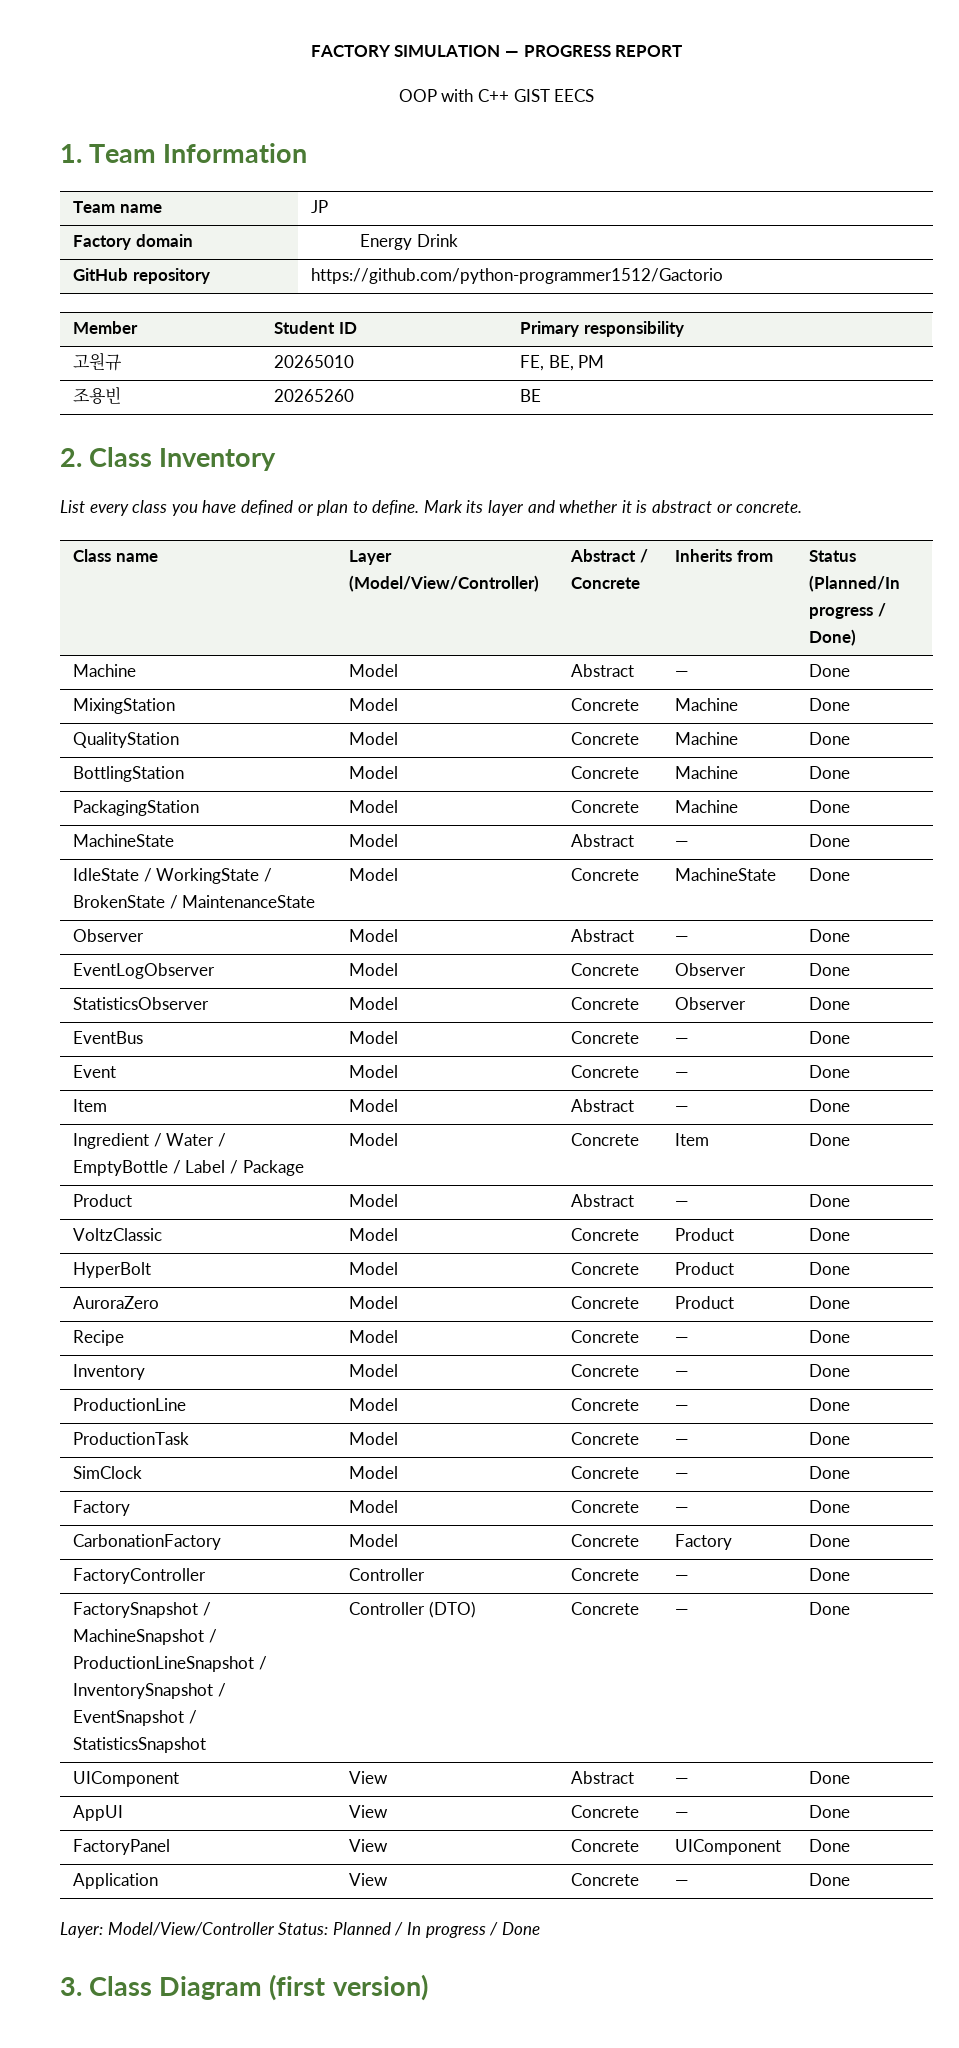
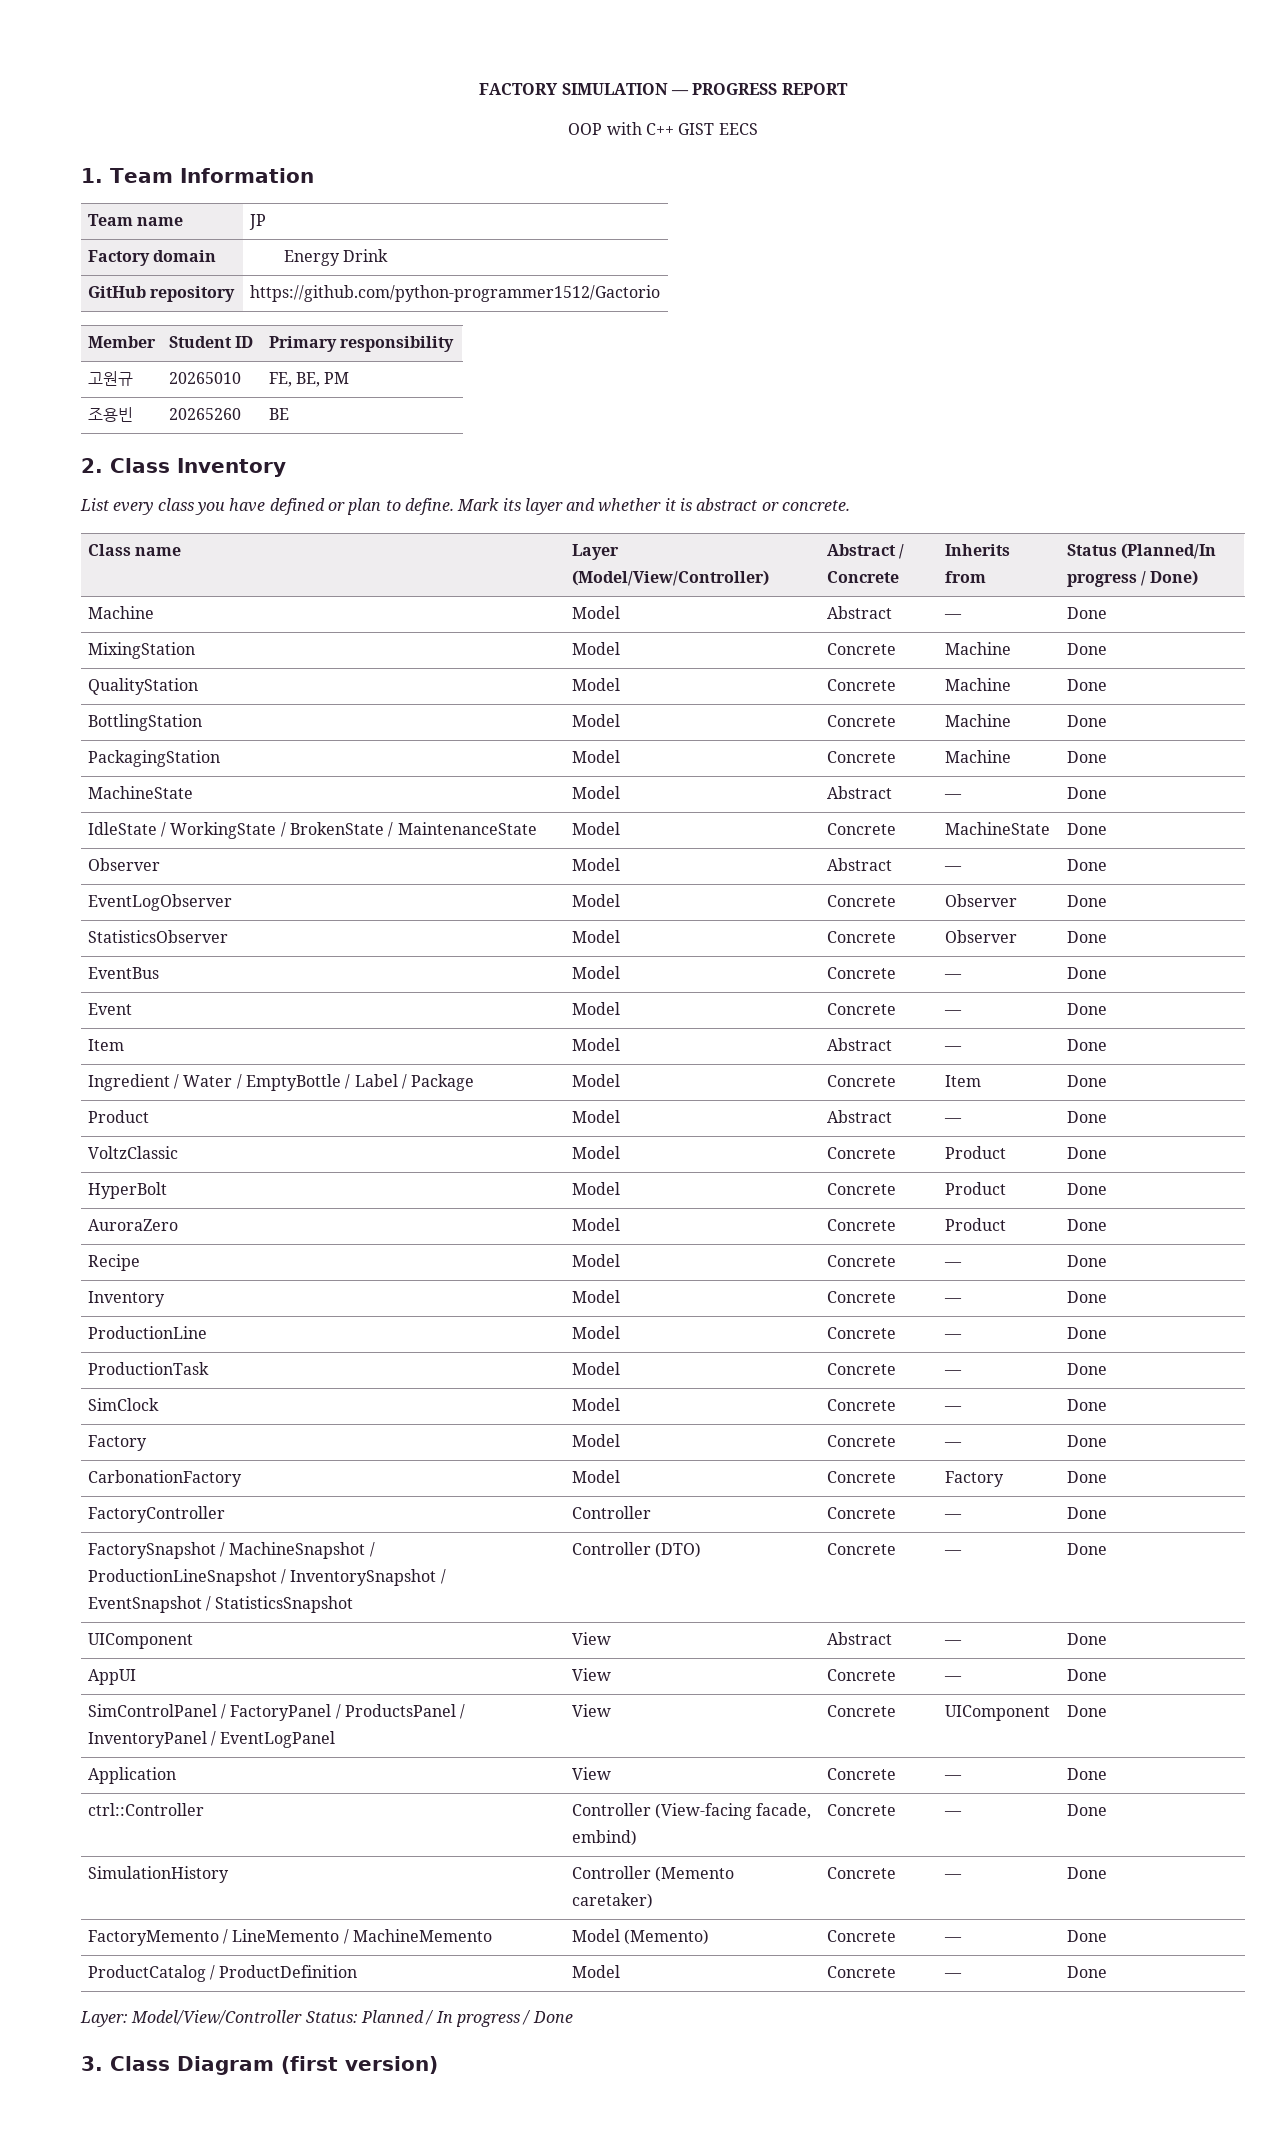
(851, 1811) none -> [87,1704,227,1719] SimControlPanel /
(171, 1847) none -> [335,1704,466,1719] [87,1731,336,1748] / ProductsPanel / InventoryPanel / EventLogPanel
(851, 1879) none -> [87,1803,204,1816] [571,1803,812,1820] [571,1830,637,1846] [826,1804,896,1816] [943,1811,962,1816] [1066,1804,1107,1816] [87,1866,229,1883] [571,1866,735,1882] [571,1893,653,1909] [826,1867,896,1879] [943,1874,962,1879] [1066,1867,1107,1879] [87,1929,492,1946] [571,1929,710,1945] [826,1930,896,1942] [943,1937,962,1942] [1066,1930,1107,1942] [87,1965,358,1982] [571,1965,620,1978] [826,1966,896,1978] [943,1973,962,1978] [1066,1966,1107,1978] // ctrl::Controller | Controller (View-facing facade, embind) | Concrete | — | Done // SimulationHistory | Controller (Memento caretaker) | Concrete | — | Done // FactoryMemento / LineMemento / MachineMemento | Model (Memento) | Concrete | — | Done // ProductCatalog / ProductDefinition | Model | Concrete | — | Done

